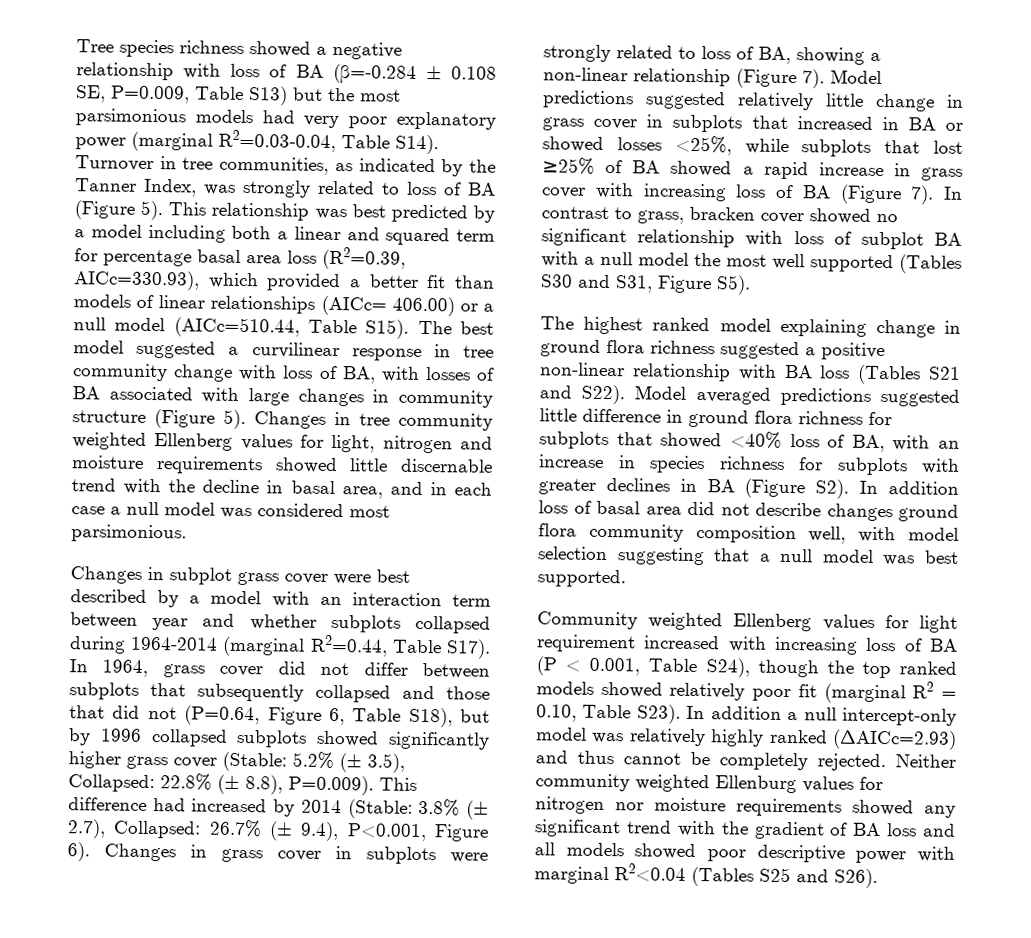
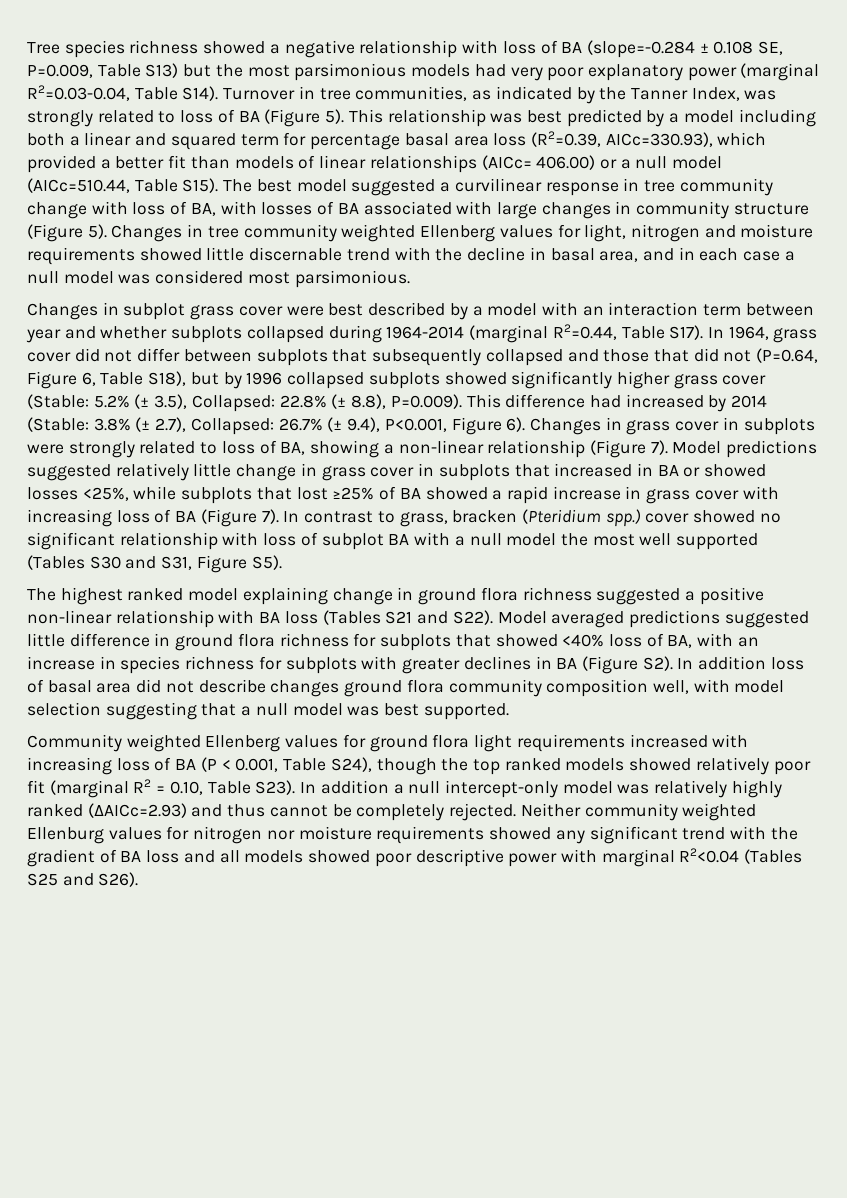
[332,63,417,84] (β=-0.284 -> [586,40,695,58] (slope=-0.284
(755, 213) none -> [521,509,641,527] (Pteridium spp.)
[919,615,958,633] [536,634,636,653] light requirement -> [369,734,625,752] ground flora light requirements

